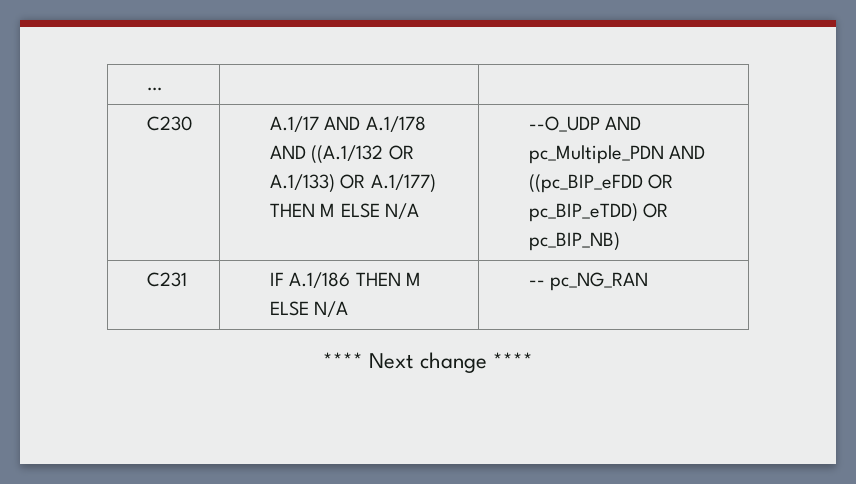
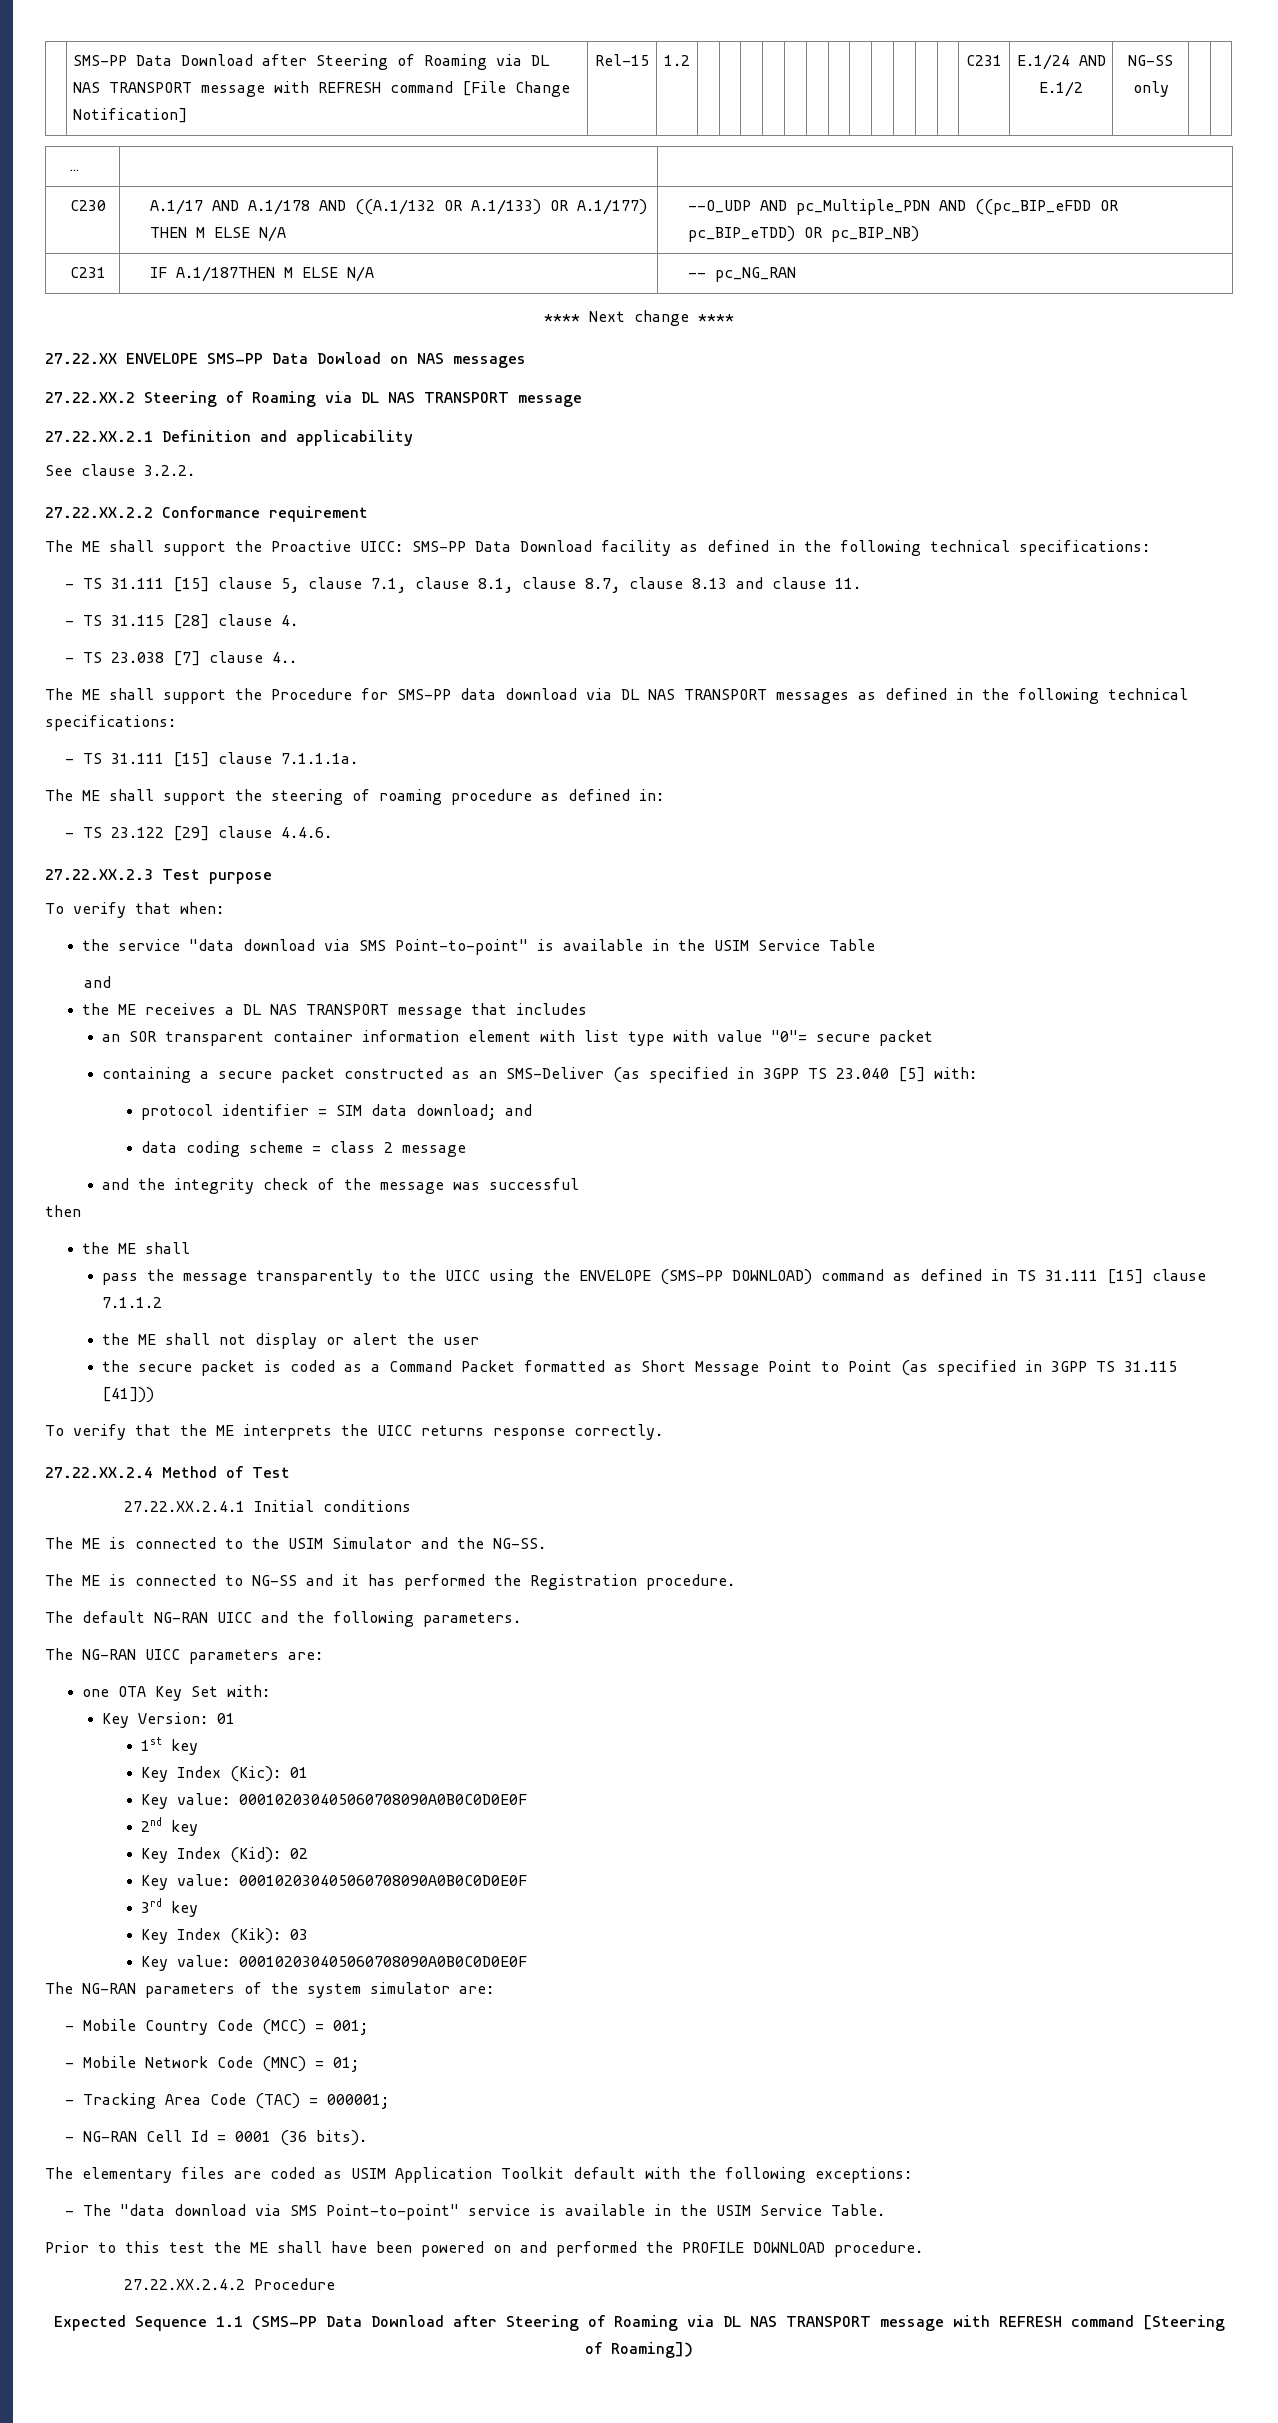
(146, 89) none -> [72,54,550,70] [72,81,570,97] [72,108,187,123] [595,54,649,66] [664,55,690,66] [966,55,1002,66] [1016,54,1106,70] [1039,81,1083,97] [1128,55,1173,66] [1132,81,1169,97] | SMS-PP Data Download after Steering of Roaming via DL NAS TRANSPORT message with REFRESH command [File Change Notification] | Rel-15 | 1.2 | | | | | | | | | | | | | C231 | E.1/24 AND E.1/2 | NG-SS only | | //
[289,272,401,288] A.1/186 THEN -> [175,266,275,282] A.1/187THEN
(533, 360) none -> [45,352,526,368] [45,391,582,407] [45,430,413,446] [45,464,195,476] [45,506,368,522] [45,540,1150,556] [64,577,861,593] [64,614,298,629] [64,651,297,666] [45,688,1188,704] [45,715,176,731] [64,752,358,767] [45,789,664,805] [64,826,332,841] [45,869,272,884] [45,902,224,918] [82,939,876,955] [84,976,112,988] [82,1003,588,1019] [101,1030,933,1046] [101,1067,977,1083] [141,1104,533,1120] [141,1141,467,1157] [101,1178,579,1194] [45,1205,81,1217] [82,1242,191,1254] [101,1269,1206,1285] [101,1297,162,1308] [101,1333,479,1349] [101,1360,1177,1376] [101,1387,154,1403] [45,1424,663,1440] [45,1466,290,1478] [123,1500,411,1512] [45,1537,546,1549] [45,1574,735,1590] [45,1611,521,1627] [45,1648,323,1664] [82,1685,271,1701] [101,1712,235,1728] [141,1737,199,1755] [141,1766,309,1782] [141,1793,528,1809] [141,1817,199,1836] [141,1847,309,1863] [141,1874,528,1890] [141,1898,199,1917] [141,1928,309,1944] [141,1955,528,1971] [45,1982,494,1998] [64,2019,368,2035] [64,2056,359,2072] [64,2093,389,2109] [64,2130,367,2146] [45,2167,912,2183] [64,2204,885,2220] [45,2241,923,2257] [123,2278,335,2290] [53,2315,1225,2331] [585,2342,693,2358] // 27.22.XX ENVELOPE SMS-PP Data Dowload on NAS messages // 27.22.XX.2 Steering of Roaming via DL NAS TRANSPORT message // 27.22.XX.2.1 Definition and applicability // See clause 3.2.2. // 27.22.XX.2.2 Conformance requirement // The ME shall support the Proactive UICC: SMS-PP Data Download facility as defined in the following technical specifications: // - TS 31.111 [15] clause 5, clause 7.1, clause 8.1, clause 8.7, clause 8.13 and clause 11. // - TS 31.115 [28] clause 4. // - TS 23.038 [7] clause 4.. // The ME shall support the Procedure for SMS-PP data download via DL NAS TRANSPORT messages as defined in the following technical specifications: // - TS 31.111 [15] clause 7.1.1.1a. // The ME shall support the steering of roaming procedure as defined in: // - TS 23.122 [29] clause 4.4.6. // 27.22.XX.2.3 Test purpose // To verify that when: // the service "data download via SMS Point-to-point" is available in the USIM Service Table // and // the ME receives a DL NAS TRANSPORT message that includes // an SOR transparent container information element with list type with value "0"= secure packet // containing a secure packet constructed as an SMS-Deliver (as specified in 3GPP TS 23.040 [5] with: // protocol identifier = SIM data download; and // data coding scheme = class 2 message // and the integrity check of the message was successful // then // the ME shall // pass the message transparently to the UICC using the ENVELOPE (SMS-PP DOWNLOAD) command as defined in TS 31.111 [15] clause 7.1.1.2 // the ME shall not display or alert the user // the secure packet is coded as a Command Packet formatted as Short Message Point to Point (as specified in 3GPP TS 31.115 [41])) // To verify that the ME interprets the UICC returns response correctly. // 27.22.XX.2.4 Method of Test // 27.22.XX.2.4.1 Initial conditions // The ME is connected to the USIM Simulator and the NG-SS. // The ME is connected to NG-SS and it has performed the Registration procedure. // The default NG-RAN UICC and the following parameters. // The NG-RAN UICC parameters are: // one OTA Key Set with: // Key Version: 01 // 1st key // Key Index (Kic): 01 // Key value: 000102030405060708090A0B0C0D0E0F // 2nd key // Key Index (Kid): 02 // Key value: 000102030405060708090A0B0C0D0E0F // 3rd key // Key Index (Kik): 03 // Key value: 000102030405060708090A0B0C0D0E0F // The NG-RAN parameters of the system simulator are: // - Mobile Country Code (MCC) = 001; // - Mobile Network Code (MNC) = 01; // - Tracking Area Code (TAC) = 000001; // - NG-RAN Cell Id = 0001 (36 bits). // The elementary files are coded as USIM Application Toolkit default with the following exceptions: // - The "data download via SMS Point-to-point" service is available in the USIM Service Table. // Prior to this test the ME shall have been powered on and performed the PROFILE DOWNLOAD procedure. // 27.22.XX.2.4.2 Procedure // Expected Sequence 1.1 (SMS-PP Data Download after Steering of Roaming via DL NAS TRANSPORT message with REFRESH command [Steering of Roaming])

